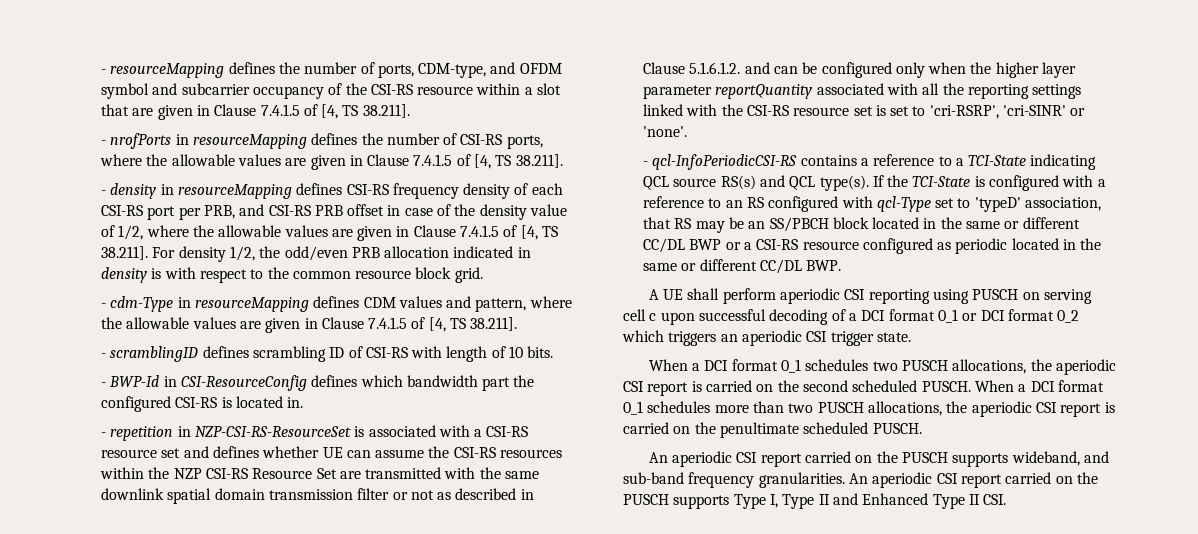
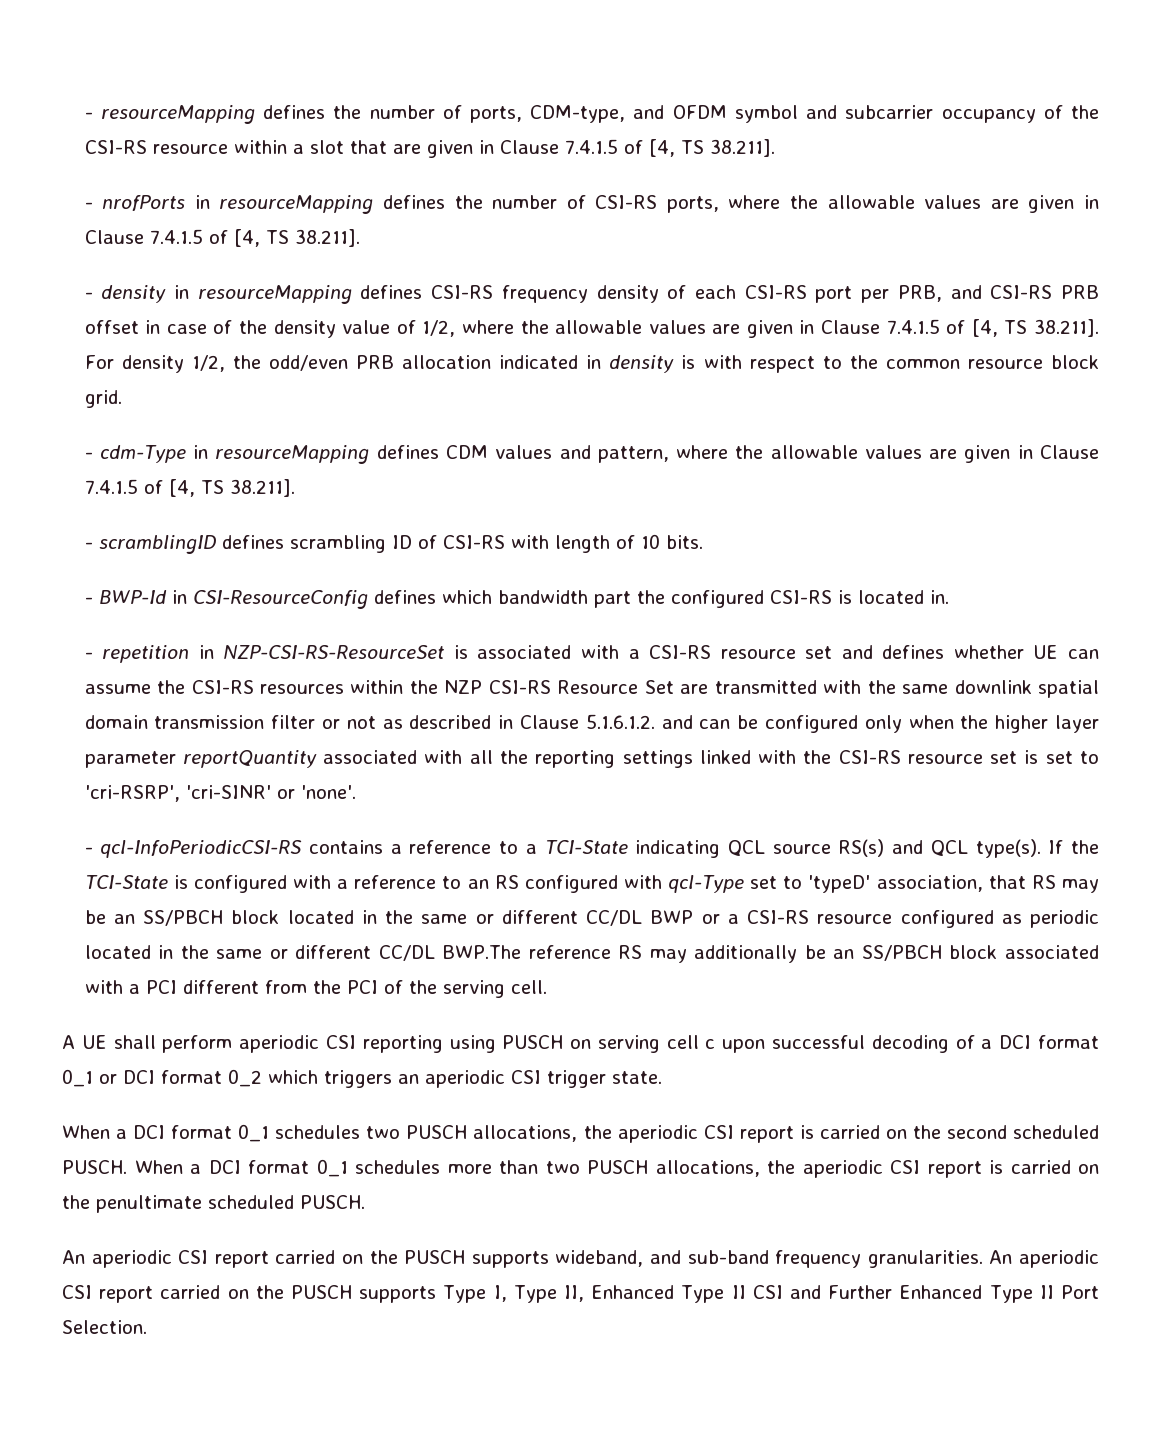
[806,260,842,271] BWP. -> [442,945,1100,963] [84,980,547,998] BWP.The reference RS may additionally be an SS/PBCH block associated with a PCI different from the PCI of the serving cell.
[818,493,1007,509] II and Enhanced Type II CSI. -> [564,1285,1099,1303] [62,1320,147,1334] II, Enhanced Type II CSI and Further Enhanced Type II Port Selection.

